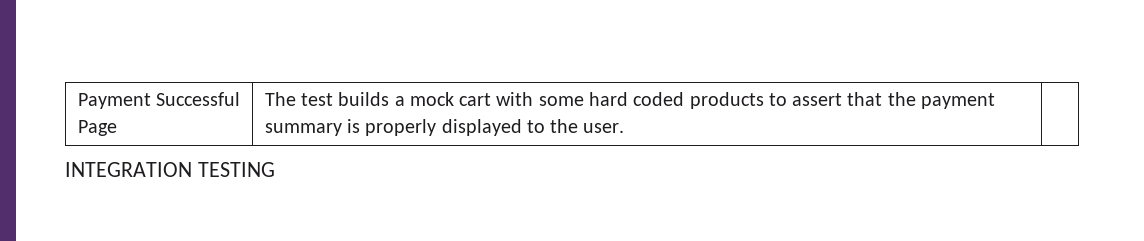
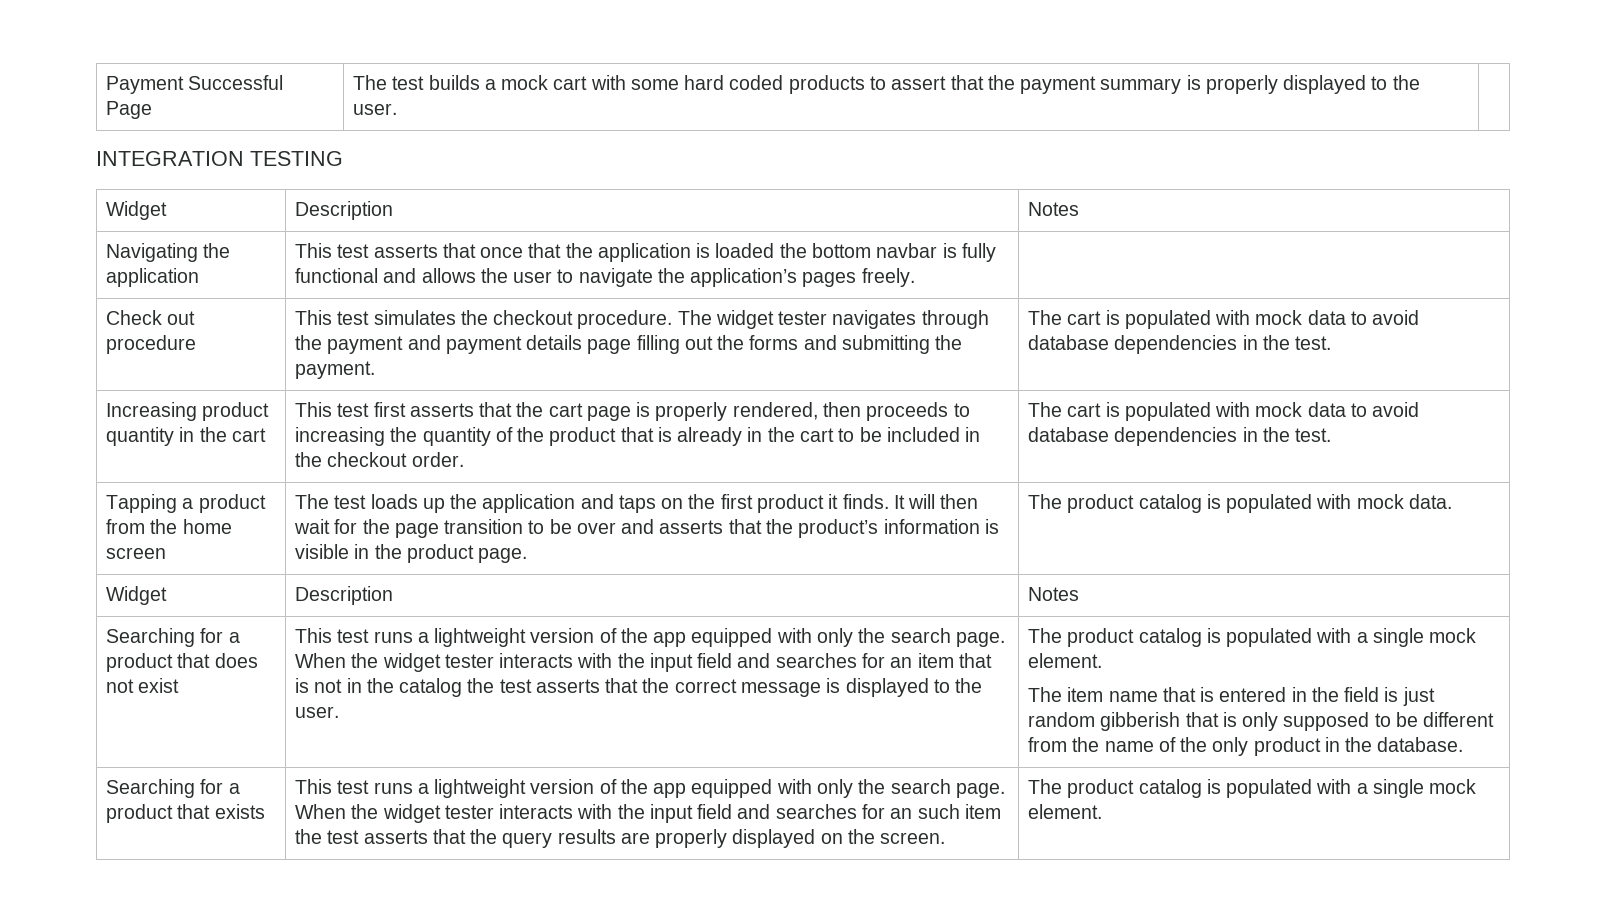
(275, 169) none -> [106,201,168,220] [295,201,394,220] [1028,202,1080,216] [106,243,231,262] [106,268,200,287] [295,243,996,262] [295,268,915,287] [106,310,196,325] [106,335,197,354] [295,310,989,329] [295,335,963,354] [295,361,376,379] [1028,310,1420,329] [1028,335,1332,354] [106,402,270,421] [106,427,266,446] [295,402,970,421] [295,427,981,446] [295,452,464,467] [1028,402,1420,421] [1028,427,1332,446] [106,494,266,513] [106,519,232,534] [106,547,167,559] [295,494,979,513] [294,519,999,538] [295,544,528,563] [1028,494,1452,513] [106,586,168,605] [295,586,394,605] [1028,587,1080,601] [106,628,240,647] [106,653,258,672] [106,678,180,693] [295,628,1005,647] [295,653,992,672] [295,678,983,697] [295,706,340,718] [1028,628,1477,647] [1028,653,1103,668] [1028,687,1435,706] [1028,712,1495,731] [1028,737,1464,756] [106,779,240,798] [106,804,265,823] [295,779,1005,798] [295,804,1001,823] [295,829,946,848] [1028,779,1477,798] [1028,804,1103,819] // Widget | Description | Notes // Navigating the application | This test asserts that once that the application is loaded the bottom navbar is fully functional and allows the user to navigate the application’s pages freely. | // Check out procedure | This test simulates the checkout procedure. The widget tester navigates through the payment and payment details page filling out the forms and submitting the payment. | The cart is populated with mock data to avoid database dependencies in the test. // Increasing product quantity in the cart | This test first asserts that the cart page is properly rendered, then proceeds to increasing the quantity of the product that is already in the cart to be included in the checkout order. | The cart is populated with mock data to avoid database dependencies in the test. // Tapping a product from the home screen | The test loads up the application and taps on the first product it finds. It will then wait for the page transition to be over and asserts that the product’s information is visible in the product page. | The product catalog is populated with mock data. // Widget | Description | Notes // Searching for a product that does not exist | This test runs a lightweight version of the app equipped with only the search page. When the widget tester interacts with the input field and searches for an item that is not in the catalog the test asserts that the correct message is displayed to the user. | The product catalog is populated with a single mock element. // The item name that is entered in the field is just random gibberish that is only supposed to be different from the name of the only product in the database. // Searching for a product that exists | This test runs a lightweight version of the app equipped with only the search page. When the widget tester interacts with the input field and searches for an such item the test asserts that the query results are properly displayed on the screen. | The product catalog is populated with a single mock element.

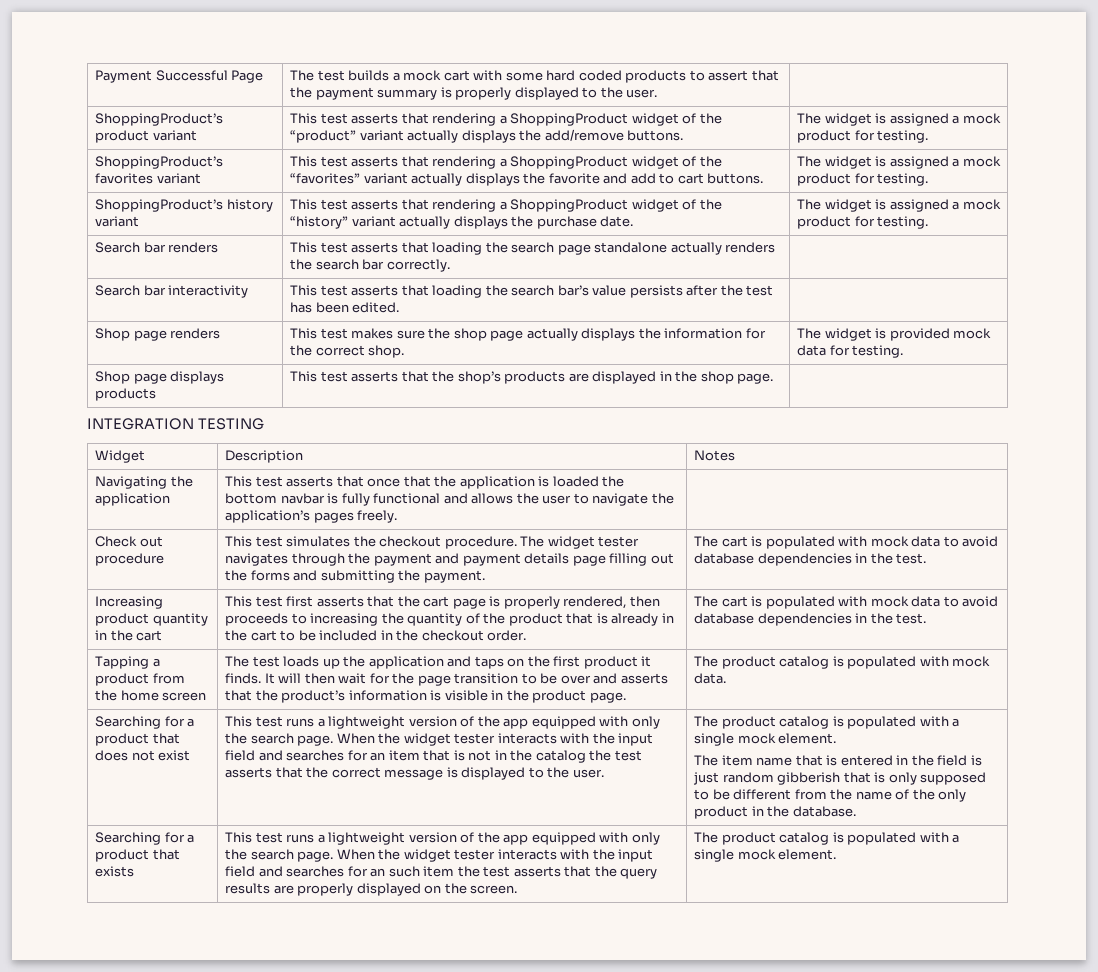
(398, 109) none -> [95,113,224,126] [95,130,197,143] [290,113,722,126] [290,129,684,143] [797,113,1001,126] [797,130,929,143] [95,156,224,169] [95,173,201,184] [290,156,722,169] [290,173,764,186] [797,156,1001,169] [797,173,929,186] [95,199,273,212] [95,216,140,227] [290,199,722,212] [290,216,634,229] [797,199,1001,212] [797,216,929,229] [95,242,219,253] [290,242,776,255] [290,259,450,272] [95,285,249,298] [290,285,774,298] [290,302,400,313] [95,328,221,341] [290,328,766,341] [290,345,405,358] [797,328,992,341] [797,345,904,358] [95,371,225,384] [95,388,157,401] [290,371,774,384] // ShoppingProduct’s product variant | This test asserts that rendering a ShoppingProduct widget of the “product” variant actually displays the add/remove buttons. | The widget is assigned a mock product for testing. // ShoppingProduct’s favorites variant | This test asserts that rendering a ShoppingProduct widget of the “favorites” variant actually displays the favorite and add to cart buttons. | The widget is assigned a mock product for testing. // ShoppingProduct’s history variant | This test asserts that rendering a ShoppingProduct widget of the “history” variant actually displays the purchase date. | The widget is assigned a mock product for testing. // Search bar renders | This test asserts that loading the search page standalone actually renders the search bar correctly. | // Search bar interactivity | This test asserts that loading the search bar’s value persists after the test has been edited. | // Shop page renders | This test makes sure the shop page actually displays the information for the correct shop. | The widget is provided mock data for testing. // Shop page displays products | This test asserts that the shop’s products are displayed in the shop page. |
[106,586,168,605] [295,586,394,605] [1028,587,1080,601] // Widget | Description | Notes -> (727, 678) none

